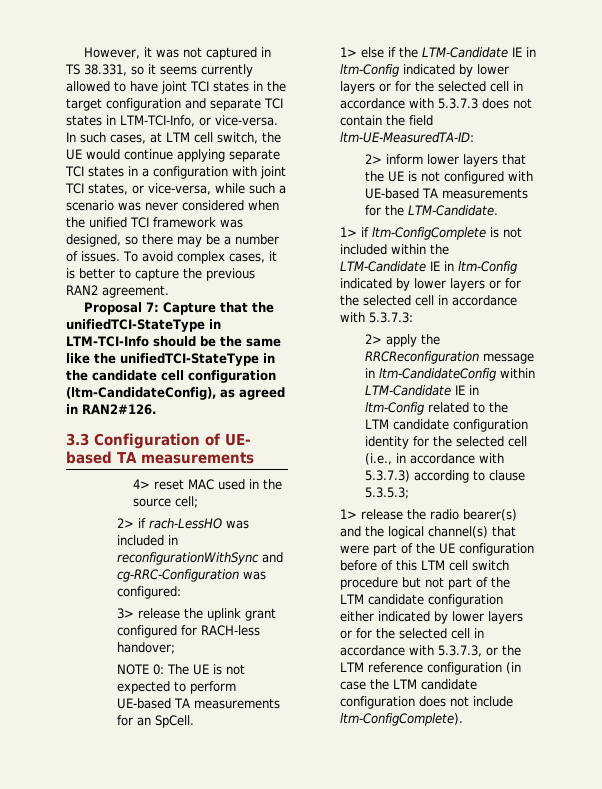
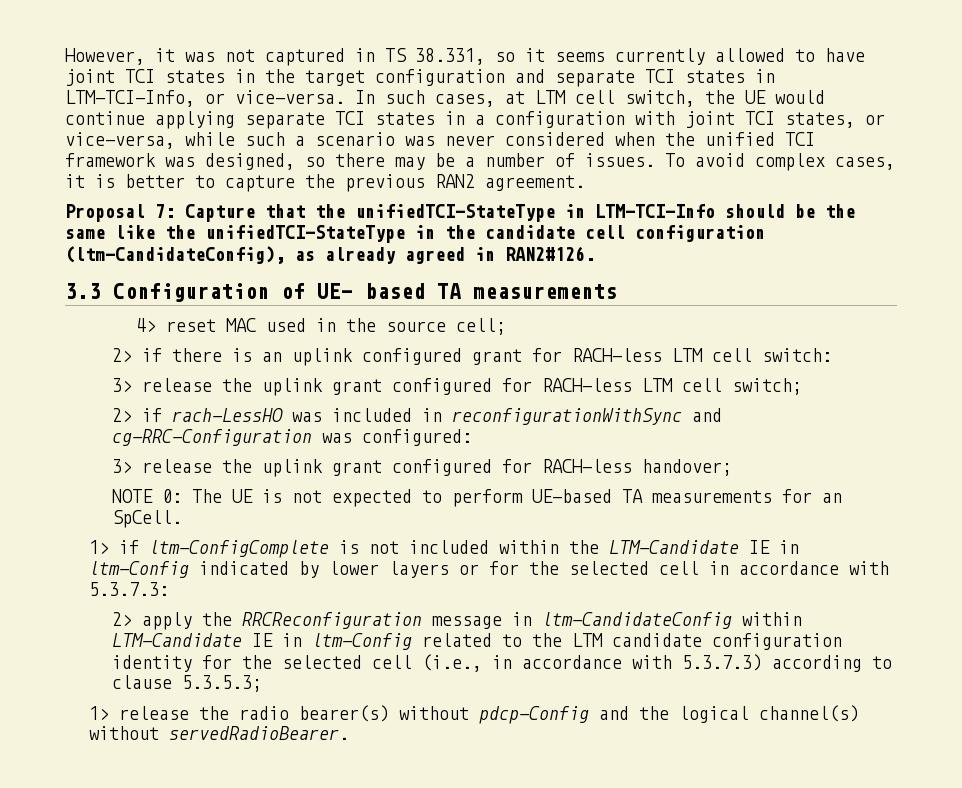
(235, 393) none -> [325,247,396,264] already
(198, 502) none -> [112,348,833,366] [112,378,803,396] // 2> if there is an uplink configured grant for RACH-less LTM cell switch: // 3> release the uplink grant configured for RACH-less LTM cell switch;
[339,47,536,58] [339,64,509,77] [339,81,523,94] [339,98,532,109] [339,115,433,126] [339,132,474,143] [365,154,527,167] [365,171,534,184] [365,188,529,199] [365,205,499,216] // 1> else if the LTM-Candidate IE in ltm-Config indicated by lower layers or for the selected cell in accordance with 5.3.7.3 does not contain the field ltm-UE-MeasuredTA-ID: // 2> inform lower layers that the UE is not configured with UE-based TA measurements for the LTM-Candidate. -> (183, 519) none
(517, 515) none -> [398,706,589,724] without pdcp-Config
[491,526,516,537] [339,543,534,556] [339,560,509,571] [339,577,510,590] [339,594,503,607] [339,611,523,624] [339,628,484,639] [339,645,521,657] [339,662,521,675] [339,679,477,690] [339,696,513,709] [339,713,463,726] that were part of the UE configuration before of this LTM cell switch procedure but not part of the LTM candidate configuration either indicated by lower layers or for the selected cell in accordance with 5.3.7.3, or the LTM reference configuration (in case the LTM candidate configuration does not include ltm-ConfigComplete). -> [88,726,349,740] without servedRadioBearer.

